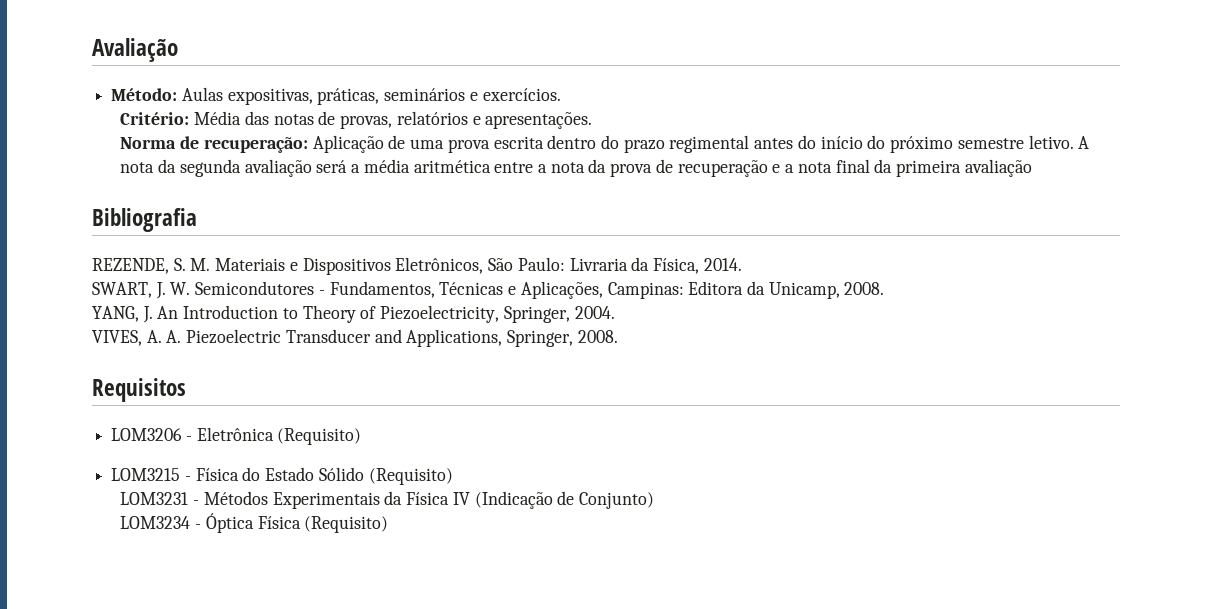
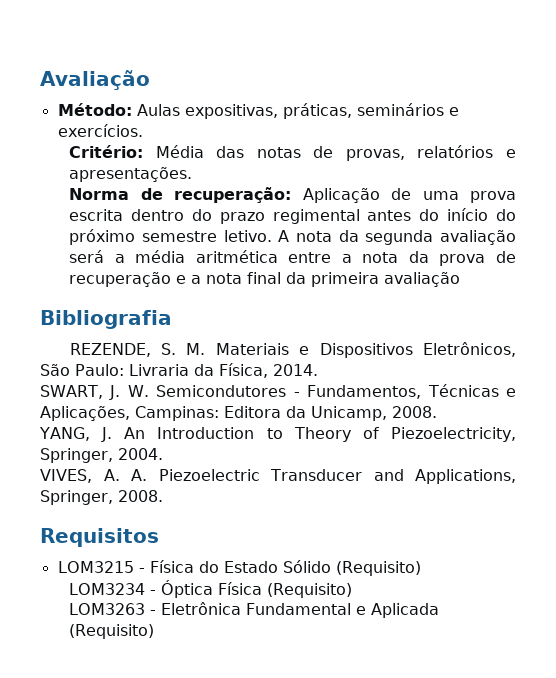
[111,427,362,445] // LOM3206 - Eletrônica (Requisito) -> (159, 537) none
[120,491,654,509] // LOM3231 - Métodos Experimentais da Física IV (Indicação de Conjunto) -> (421, 568) none
(389, 524) none -> [69,602,440,618] [69,624,155,639] // LOM3263 - Eletrônica Fundamental e Aplicada (Requisito)

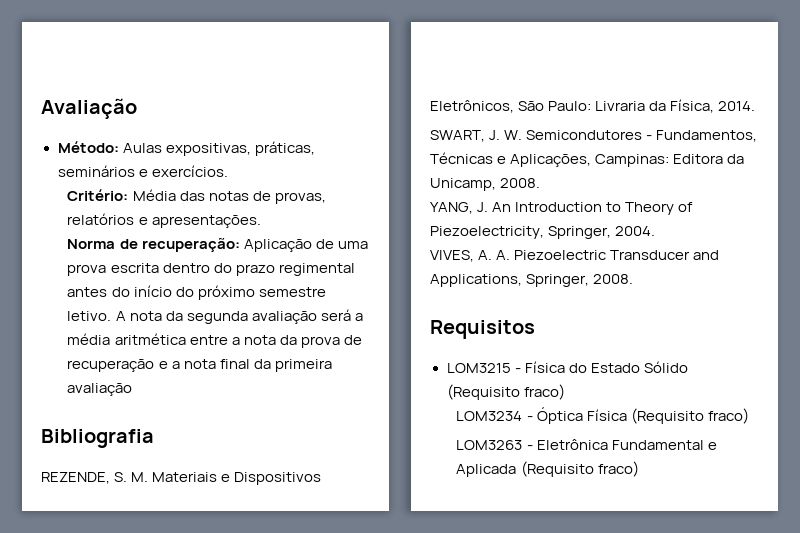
[335,561,421,576] (Requisito) -> [446,384,565,400] (Requisito fraco)
[267,583,353,598] (Requisito) -> [630,408,749,424] (Requisito fraco)
[69,624,155,639] (Requisito) -> [520,461,639,477] (Requisito fraco)

